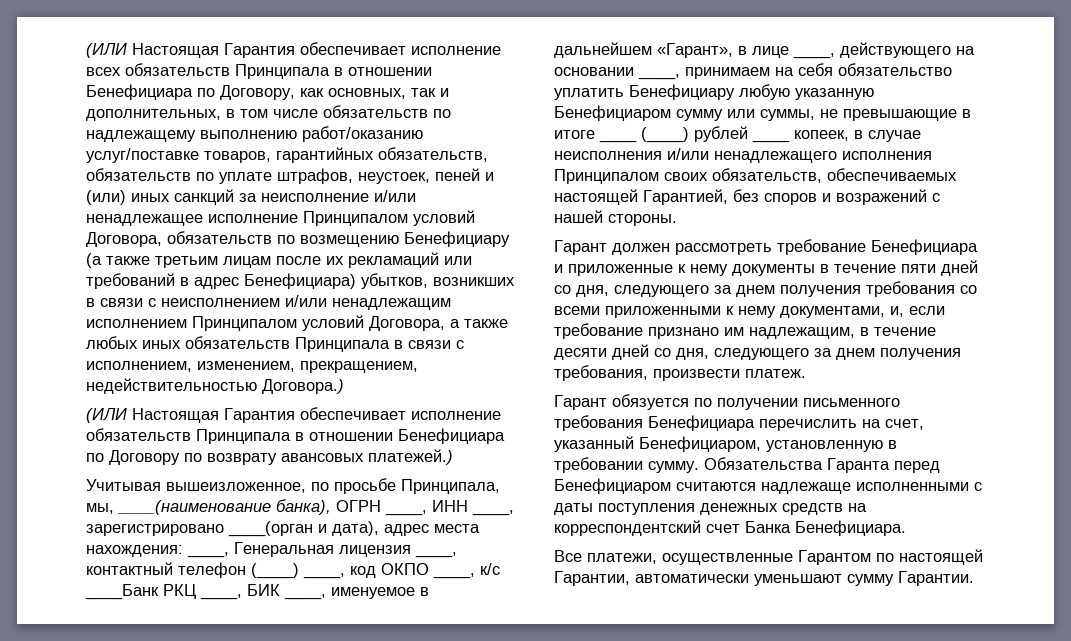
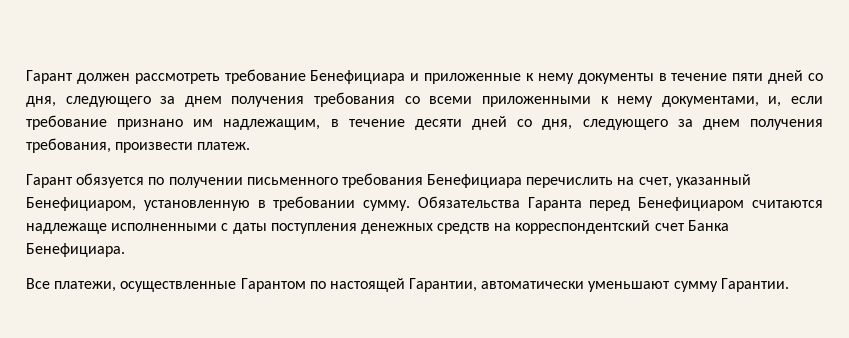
[86,42,501,58] [86,63,432,79] [86,84,449,100] [86,105,451,121] [86,126,423,142] [86,147,488,163] [86,168,494,184] [86,189,416,205] [86,210,475,226] [86,231,510,247] [86,252,472,268] [86,273,515,289] [86,295,451,310] [86,315,508,331] [86,336,464,352] [86,361,418,373] [86,378,344,394] [86,407,501,423] [86,428,505,444] [86,449,453,465] [86,478,500,494] [86,499,514,516] [86,521,480,537] [86,542,457,558] [86,562,500,579] [85,584,429,600] [554,42,975,59] [554,63,952,80] [554,84,874,100] [554,105,971,121] [554,130,595,139] [599,126,921,143] [554,148,932,163] [554,168,957,184] [554,189,940,205] [554,210,677,226] (ИЛИ Настоящая Гарантия обеспечивает исполнение всех обязательств Принципала в отношении Бенефициара по Договору, как основных, так и дополнительных, в том числе обязательств по надлежащему выполнению работ/оказанию услуг/поставке товаров, гарантийных обязательств, обязательств по уплате штрафов, неустоек, пеней и (или) иных санкций за неисполнение и/или ненадлежащее исполнение Принципалом условий Договора, обязательств по возмещению Бенефициару (а также третьим лицам после их рекламаций или требований в адрес Бенефициара) убытков, возникших в связи с неисполнением и/или ненадлежащим исполнением Принципалом условий Договора, а также любых иных обязательств Принципала в связи с исполнением, изменением, прекращением, недействительностью Договора.) // (ИЛИ Настоящая Гарантия обеспечивает исполнение обязательств Принципала в отношении Бенефициара по Договору по возврату авансовых платежей.) // Учитывая вышеизложенное, по просьбе Принципала, мы, ____(наименование банка), ОГРН ____, ИНН ____, зарегистрировано ____(орган и дата), адрес места нахождения: ____, Генеральная лицензия ____, контактный телефон (____) ____, код ОКПО ____, к/с ____Банк РКЦ ____, БИК ____, именуемое в дальнейшем «Гарант», в лице ____, действующего на основании ____, принимаем на себя обязательство уплатить Бенефициару любую указанную Бенефициаром сумму или суммы, не превышающие в итоге ____ (____) рублей ____ копеек, в случае неисполнения и/или ненадлежащего исполнения Принципалом своих обязательств, обеспечиваемых настоящей Гарантией, без споров и возражений с нашей стороны. // -> (26, 77) none

